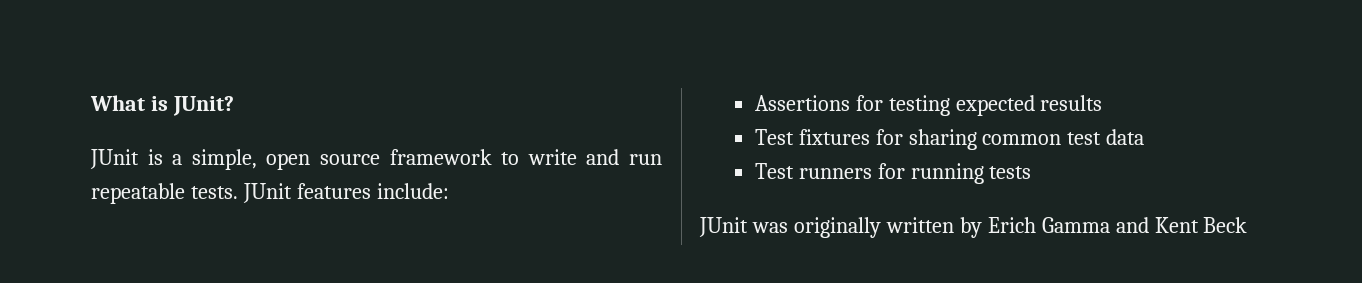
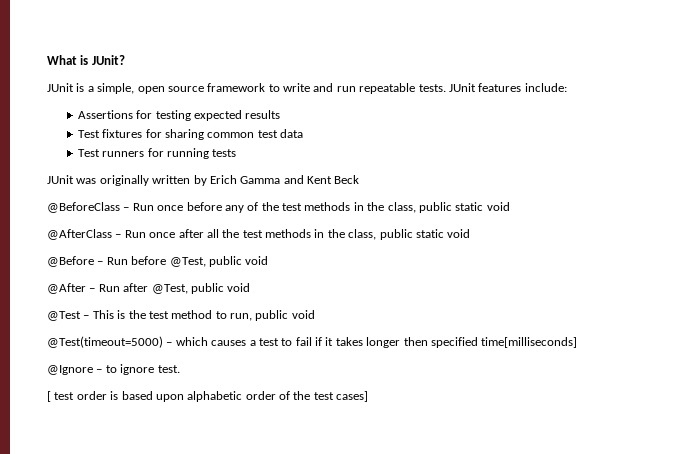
(1248, 225) none -> [47,202,510,213] [47,229,471,240] [47,256,269,267] [47,283,251,294] [47,310,315,321] [47,336,578,348] [47,364,180,375] [47,391,369,402] // @BeforeClass – Run once before any of the test methods in the class, public static void // @AfterClass – Run once after all the test methods in the class, public static void // @Before – Run before @Test, public void // @After – Run after @Test, public void // @Test – This is the test method to run, public void // @Test(timeout=5000) – which causes a test to fail if it takes longer then specified time[milliseconds] // @Ignore – to ignore test. // [ test order is based upon alphabetic order of the test cases]

